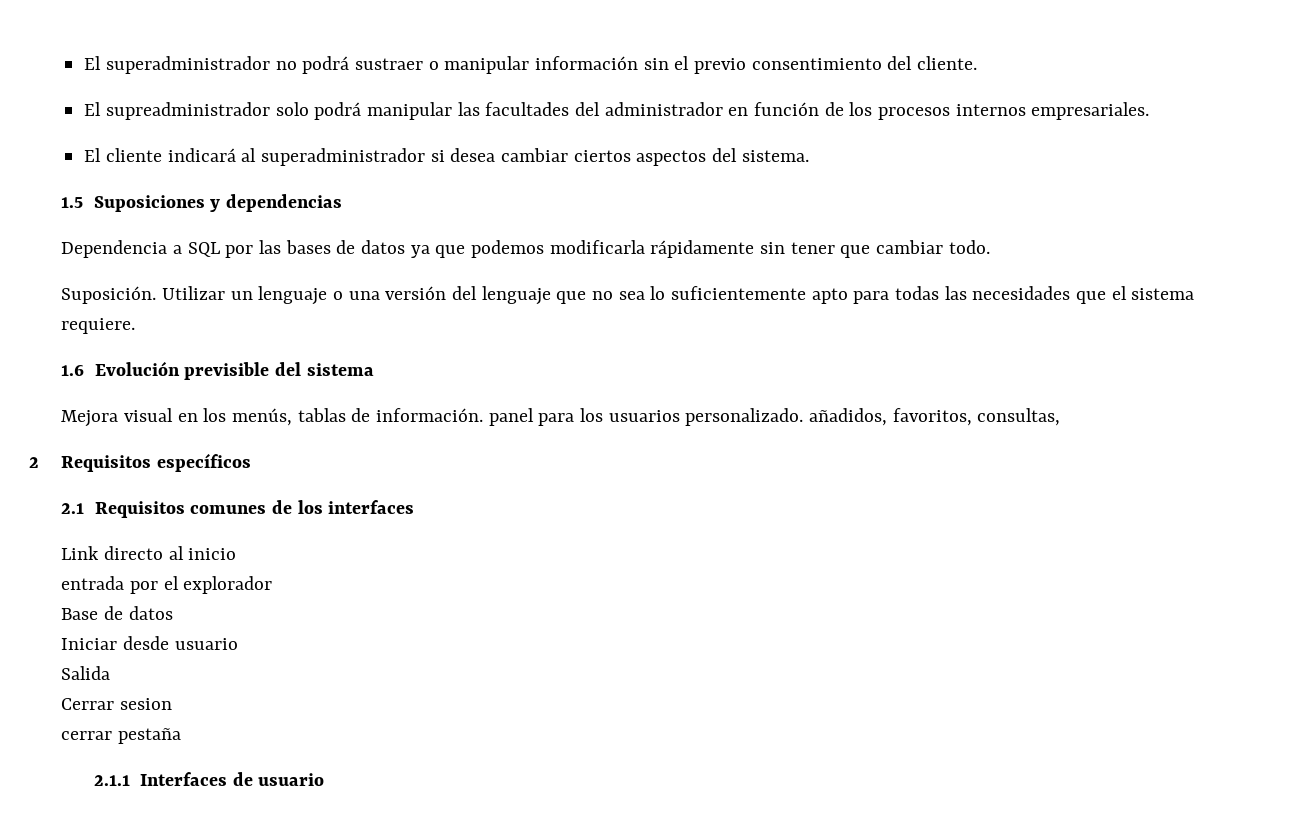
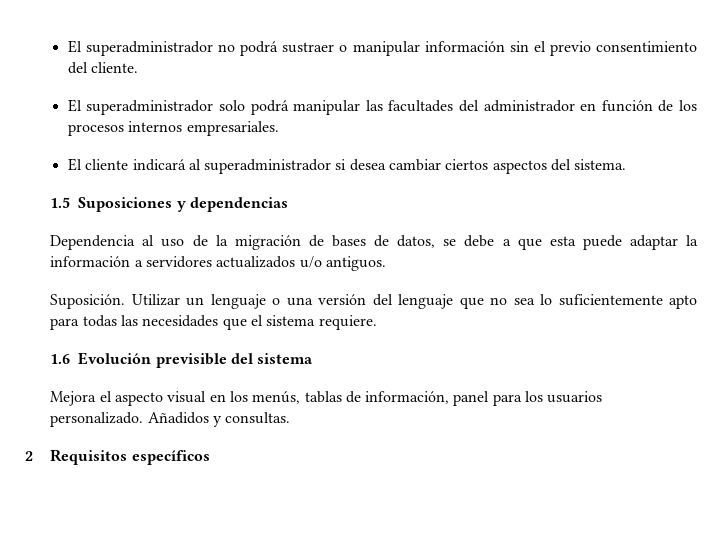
[106,102,271,120] supreadministrador -> [86,100,214,115] superadministrador
[172,240,990,258] a SQL por las bases de datos ya que podemos modificarla rápidamente sin tener que cambiar todo. -> [142,235,698,250] [50,256,386,271] al uso de la migración de bases de datos, se debe a que esta puede adaptar la información a servidores actualizados u/o antiguos.
(119, 418) none -> [99,391,163,406] el aspecto
[375,408,483,422] información. -> [365,391,450,404] información,
[808,408,1061,426] añadidos, favoritos, consultas, -> [147,412,291,427] Añadidos y consultas.
[61,500,415,518] [61,546,237,560] [61,576,273,594] [61,606,173,620] [61,636,238,650] [61,666,111,680] [61,698,172,710] [61,728,181,744] [93,772,325,786] // 2.1 Requisitos comunes de los interfaces // Link directo al inicio // entrada por el explorador // Base de datos // Iniciar desde usuario // Salida // Cerrar sesion // cerrar pestaña // 2.1.1 Interfaces de usuario -> (210, 457) none

